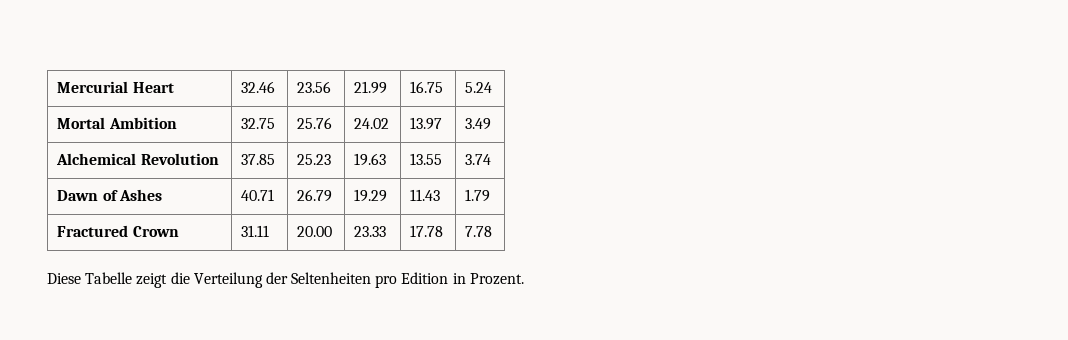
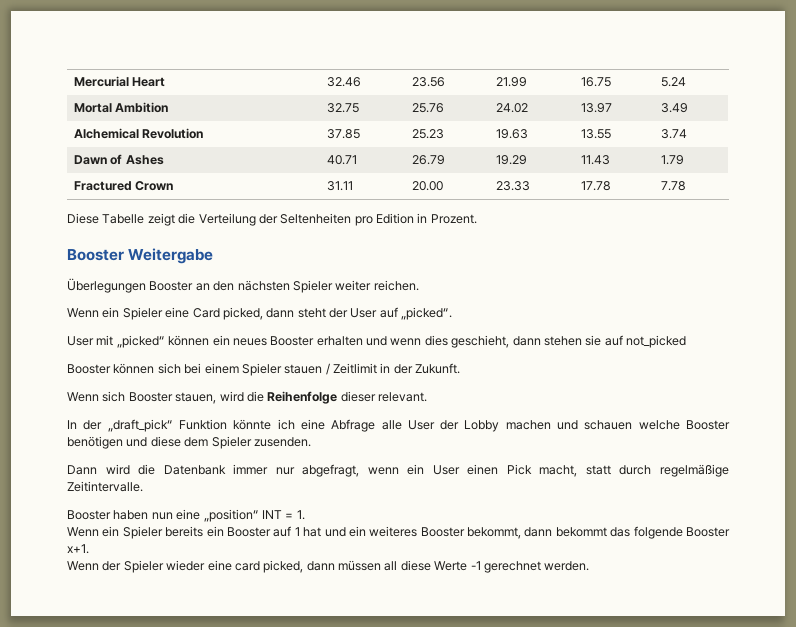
(524, 279) none -> [67,248,214,264] [67,278,419,293] [67,307,453,320] [67,335,686,348] [67,363,461,376] [67,391,427,404] [67,419,730,432] [67,436,311,449] [67,464,730,477] [67,481,143,492] [67,509,305,522] [67,526,731,539] [67,544,89,554] [67,560,590,573] // Booster Weitergabe // Überlegungen Booster an den nächsten Spieler weiter reichen. // Wenn ein Spieler eine Card picked, dann steht der User auf „picked“. // User mit „picked“ können ein neues Booster erhalten und wenn dies geschieht, dann stehen sie auf not_picked // Booster können sich bei einem Spieler stauen / Zeitlimit in der Zukunft. // Wenn sich Booster stauen, wird die Reihenfolge dieser relevant. // In der „draft_pick“ Funktion könnte ich eine Abfrage alle User der Lobby machen und schauen welche Booster benötigen und diese dem Spieler zusenden. // Dann wird die Datenbank immer nur abgefragt, wenn ein User einen Pick macht, statt durch regelmäßige Zeitintervalle. // Booster haben nun eine „position“ INT = 1. // Wenn ein Spieler bereits ein Booster auf 1 hat und ein weiteres Booster bekommt, dann bekommt das folgende Booster x+1. // Wenn der Spieler wieder eine card picked, dann müssen all diese Werte -1 gerechnet werden.

